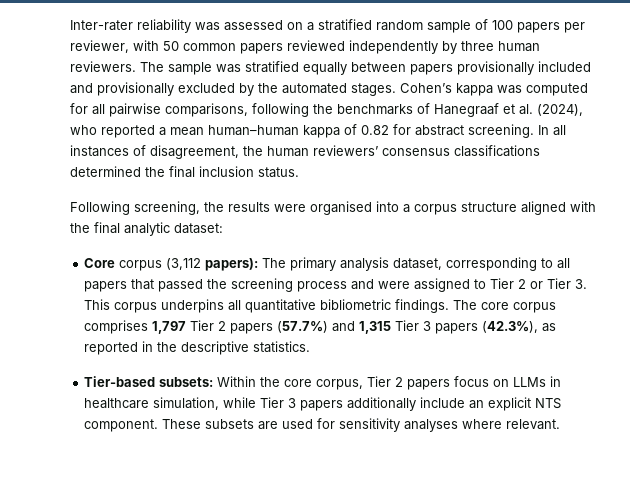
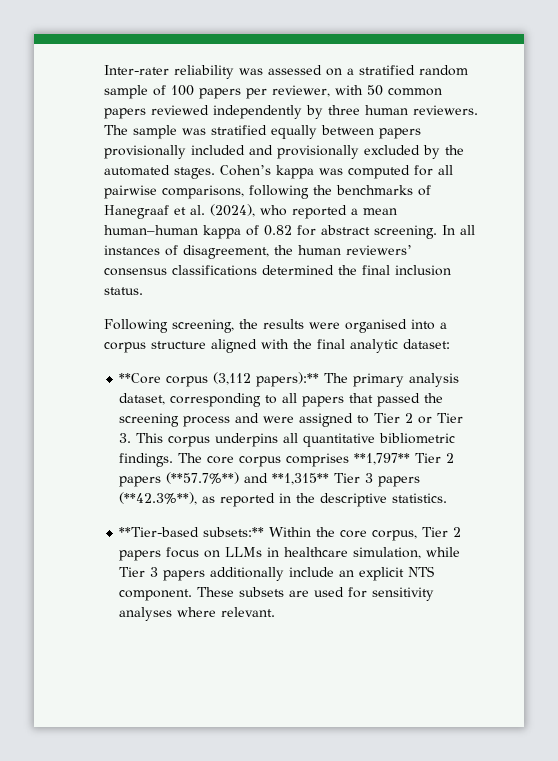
[84,258,116,268] Core -> [119,373,162,384] **Core
[205,258,259,271] papers): -> [256,372,320,387] papers):**
[152,320,539,334] 1,797 Tier 2 papers (57.7%) and 1,315 Tier 3 papers (42.3%), -> [354,453,455,465] [119,472,421,487] [119,492,198,505] **1,797** Tier 2 papers (**57.7%**) and **1,315** Tier 3 papers (**42.3%**),
[84,376,214,387] Tier-based subsets: -> [119,527,265,537] **Tier-based subsets:**

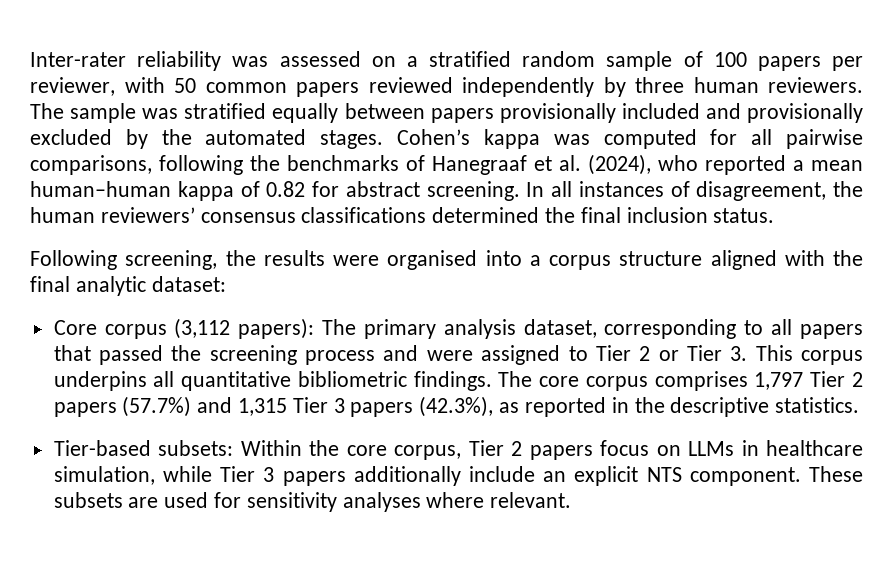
[119,373,162,384] **Core -> [53,320,97,335] Core
[256,372,320,387] papers):** -> [238,318,315,339] papers):
[354,453,455,465] [119,472,421,487] [119,492,198,505] **1,797** Tier 2 papers (**57.7%**) and **1,315** Tier 3 papers (**42.3%**), -> [754,371,863,390] [53,396,494,417] 1,797 Tier 2 papers (57.7%) and 1,315 Tier 3 papers (42.3%),
[119,527,265,537] **Tier-based subsets:** -> [53,440,234,456] Tier-based subsets:

